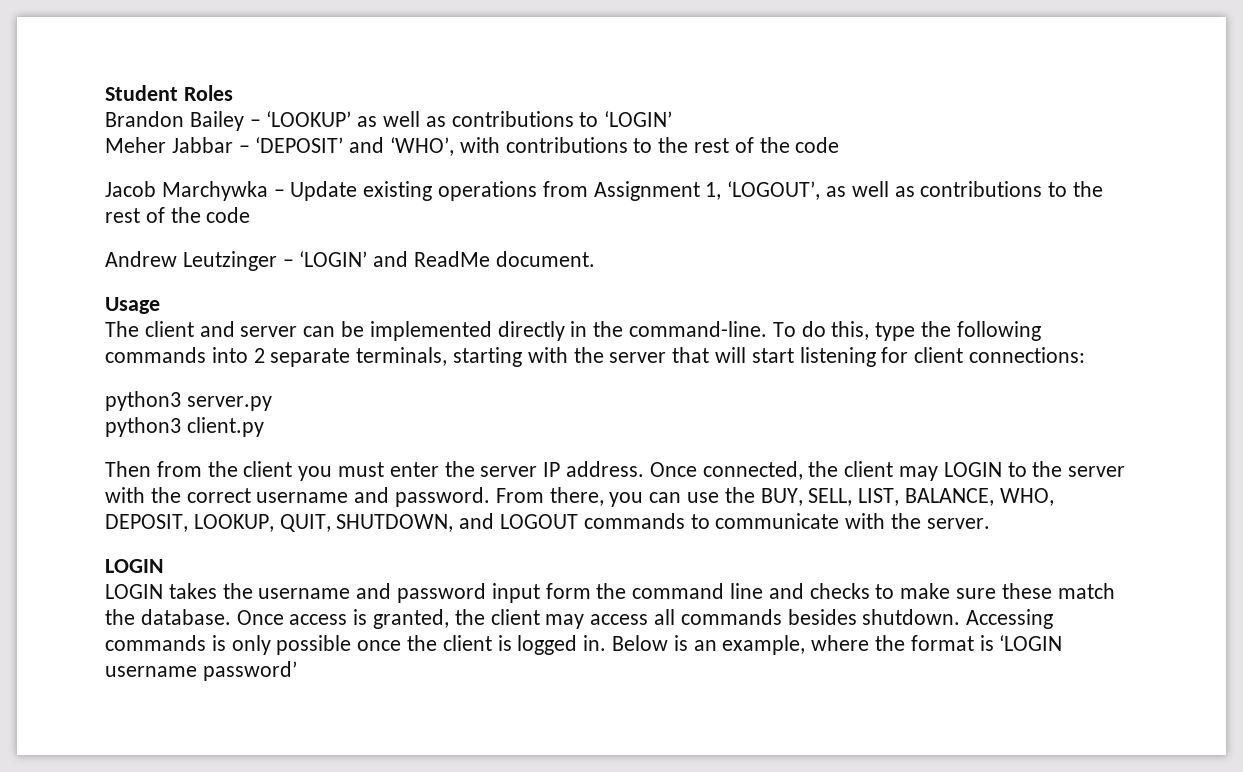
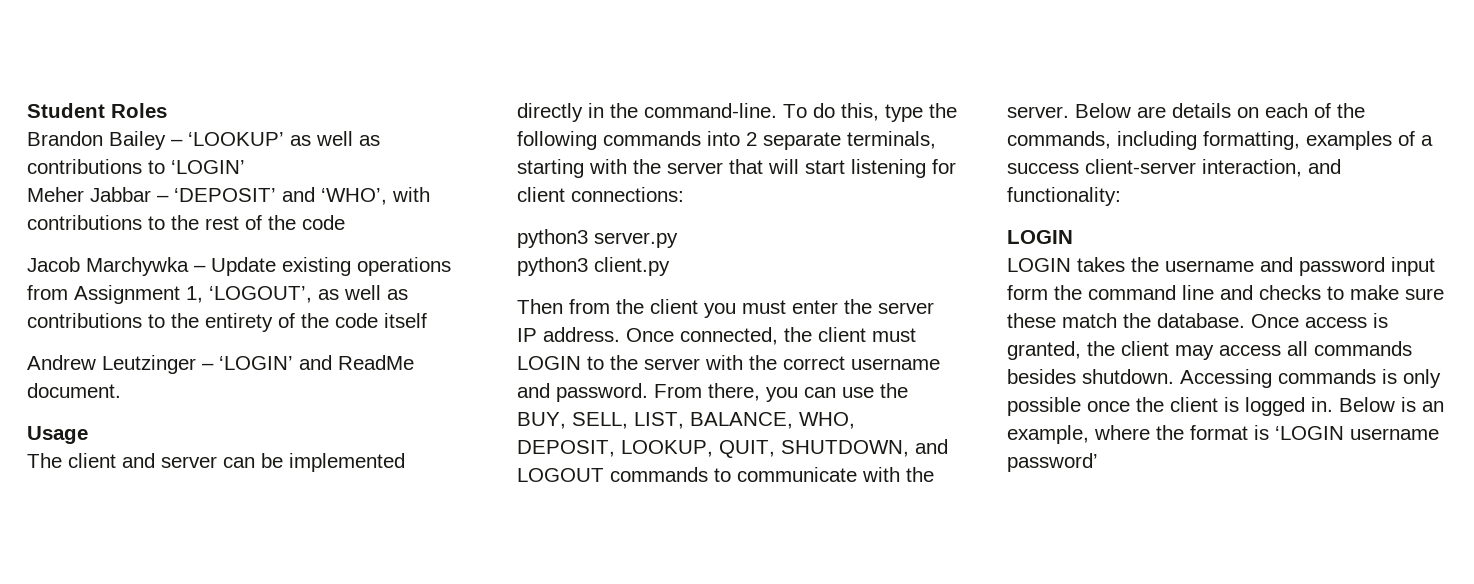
[105,207,251,223] rest of the code -> [205,313,427,332] entirety of the code itself
[899,466,939,481] may -> [872,328,916,342] must
(990, 523) none -> [1075,103,1365,118] [1007,131,1433,150] [1007,159,1341,177] [1007,187,1121,206] Below are details on each of the commands, including formatting, examples of a success client-server interaction, and functionality:

